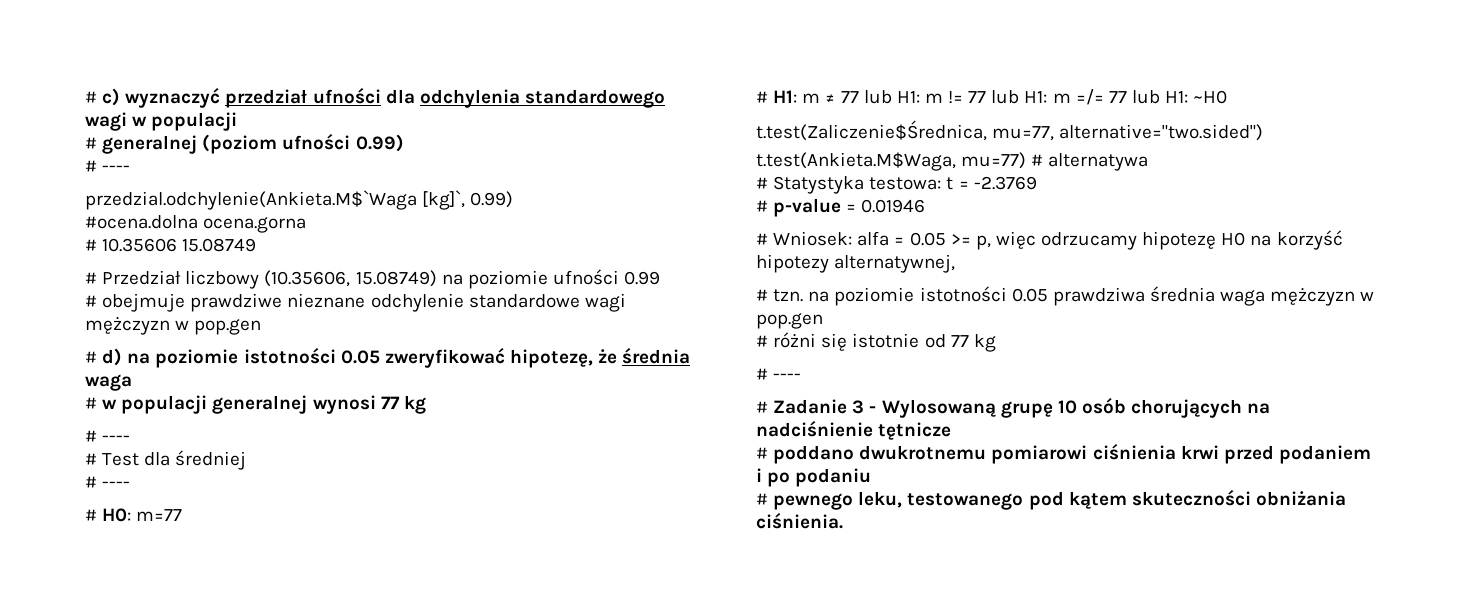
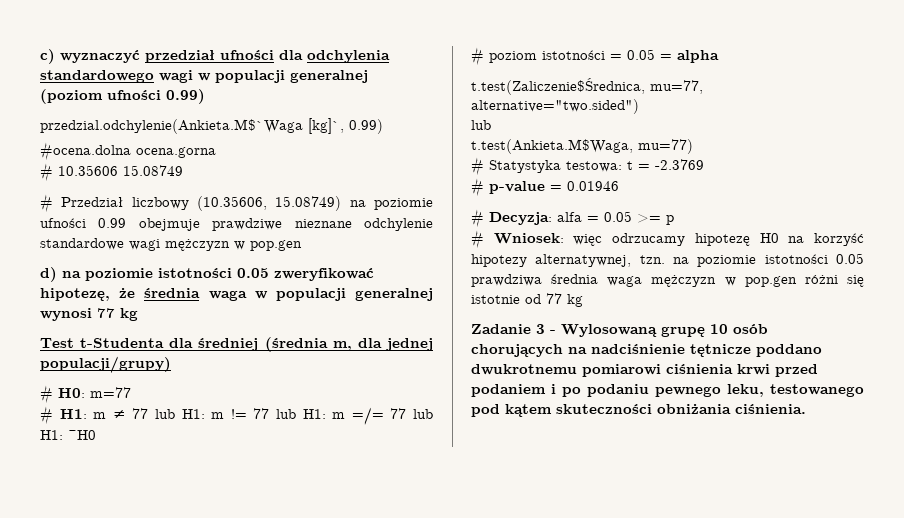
[85,91,97,103] # -> (40, 56) none
[85,137,97,149] // # -> (285, 76) none
[85,160,131,172] // # ---- -> (205, 96) none
[85,295,97,307] // # -> (127, 223) none
[85,351,97,363] # -> (302, 245) none
[85,397,97,409] // # -> (247, 295) none
[85,430,131,442] [85,450,247,470] [85,476,131,488] # ---- // # Test dla średniej // # ---- -> [40,337,434,352] [40,356,171,373] Test t-Studenta dla średniej (średnia m, dla jednej populacji/grupy)
(1228, 97) none -> [471,47,719,66] // # poziom istotności = 0.05 = alpha
(1264, 132) none -> [471,120,491,130] // lub
[1031,153,1149,171] # alternatywa -> (693, 146) none
[773,231,853,246] Wniosek: -> [489,212,552,225] Decyzja:
[975,235,991,250] p, -> [666,215,674,225] [471,230,564,249] p // # Wniosek:
[756,289,768,301] // # -> (632, 260) none
[756,335,768,347] // # -> (797, 281) none
[756,368,802,380] [756,401,768,413] # ---- // # -> (583, 300) none
[756,447,768,459] // # -> (751, 350) none
[756,493,768,505] // # -> (649, 390) none

